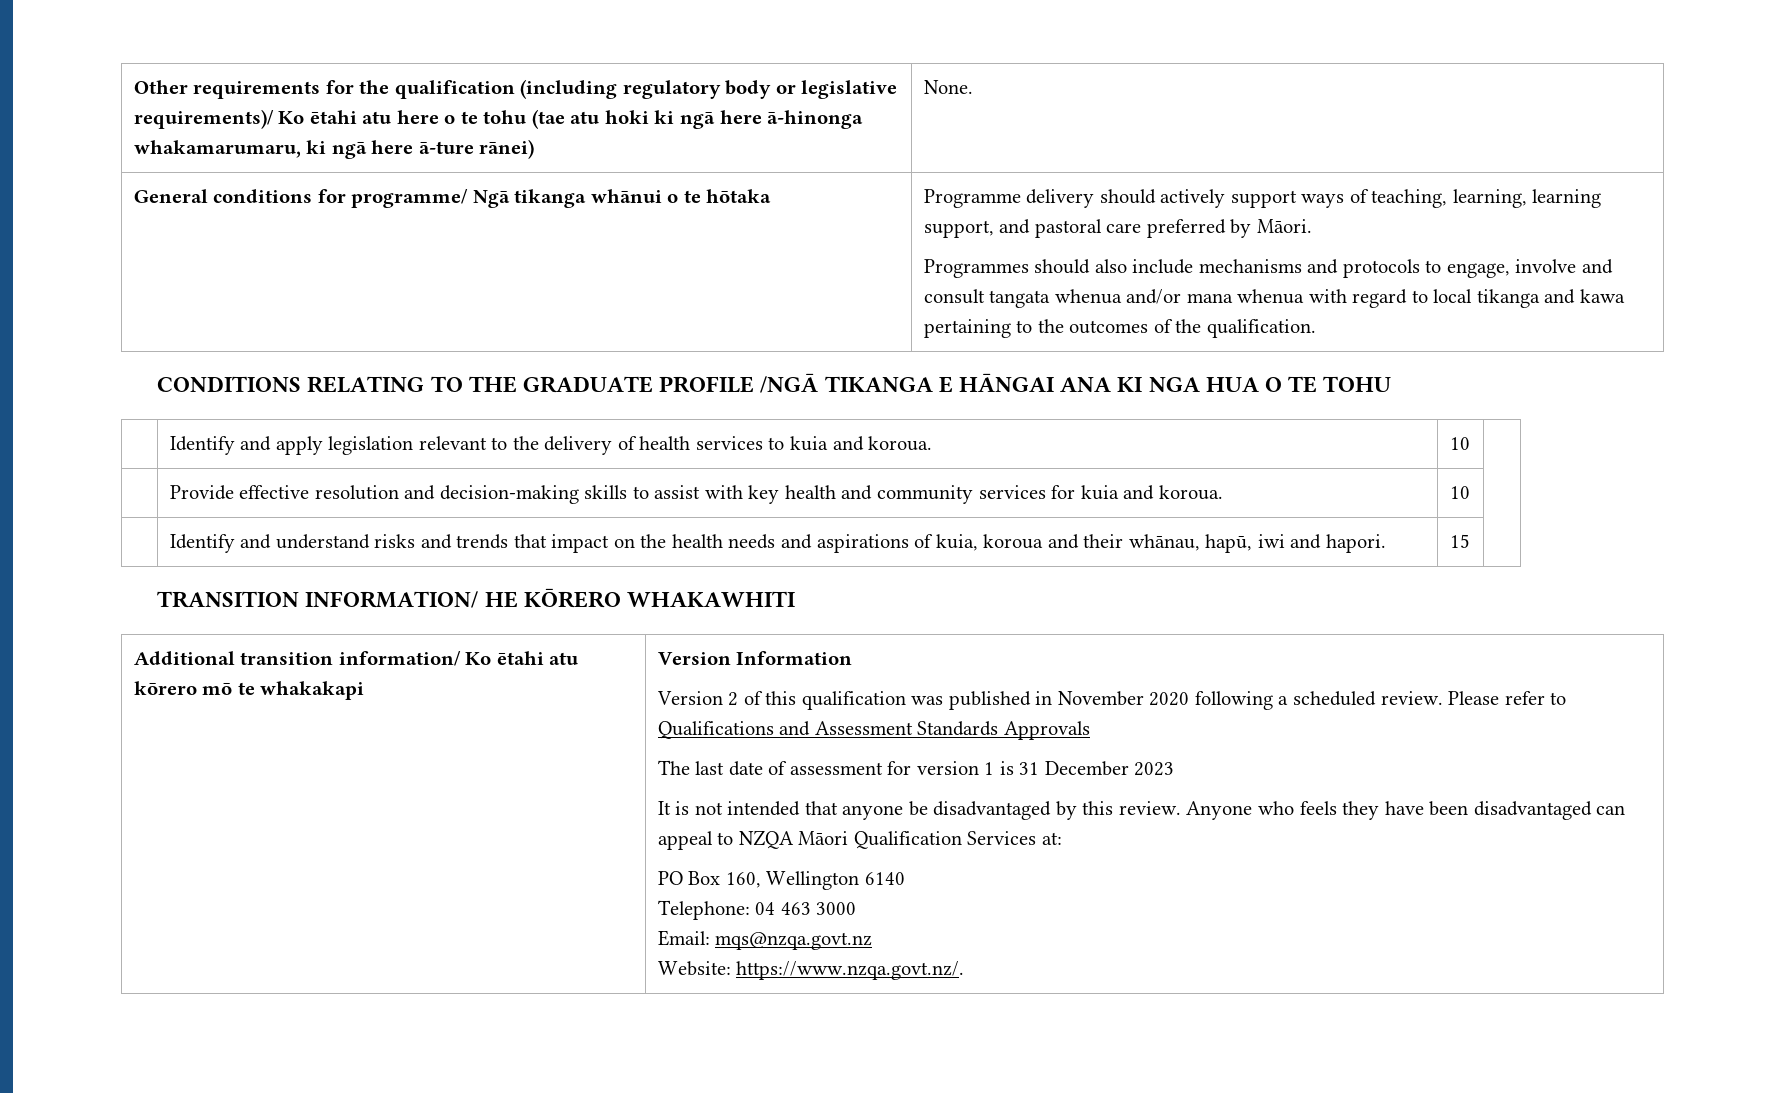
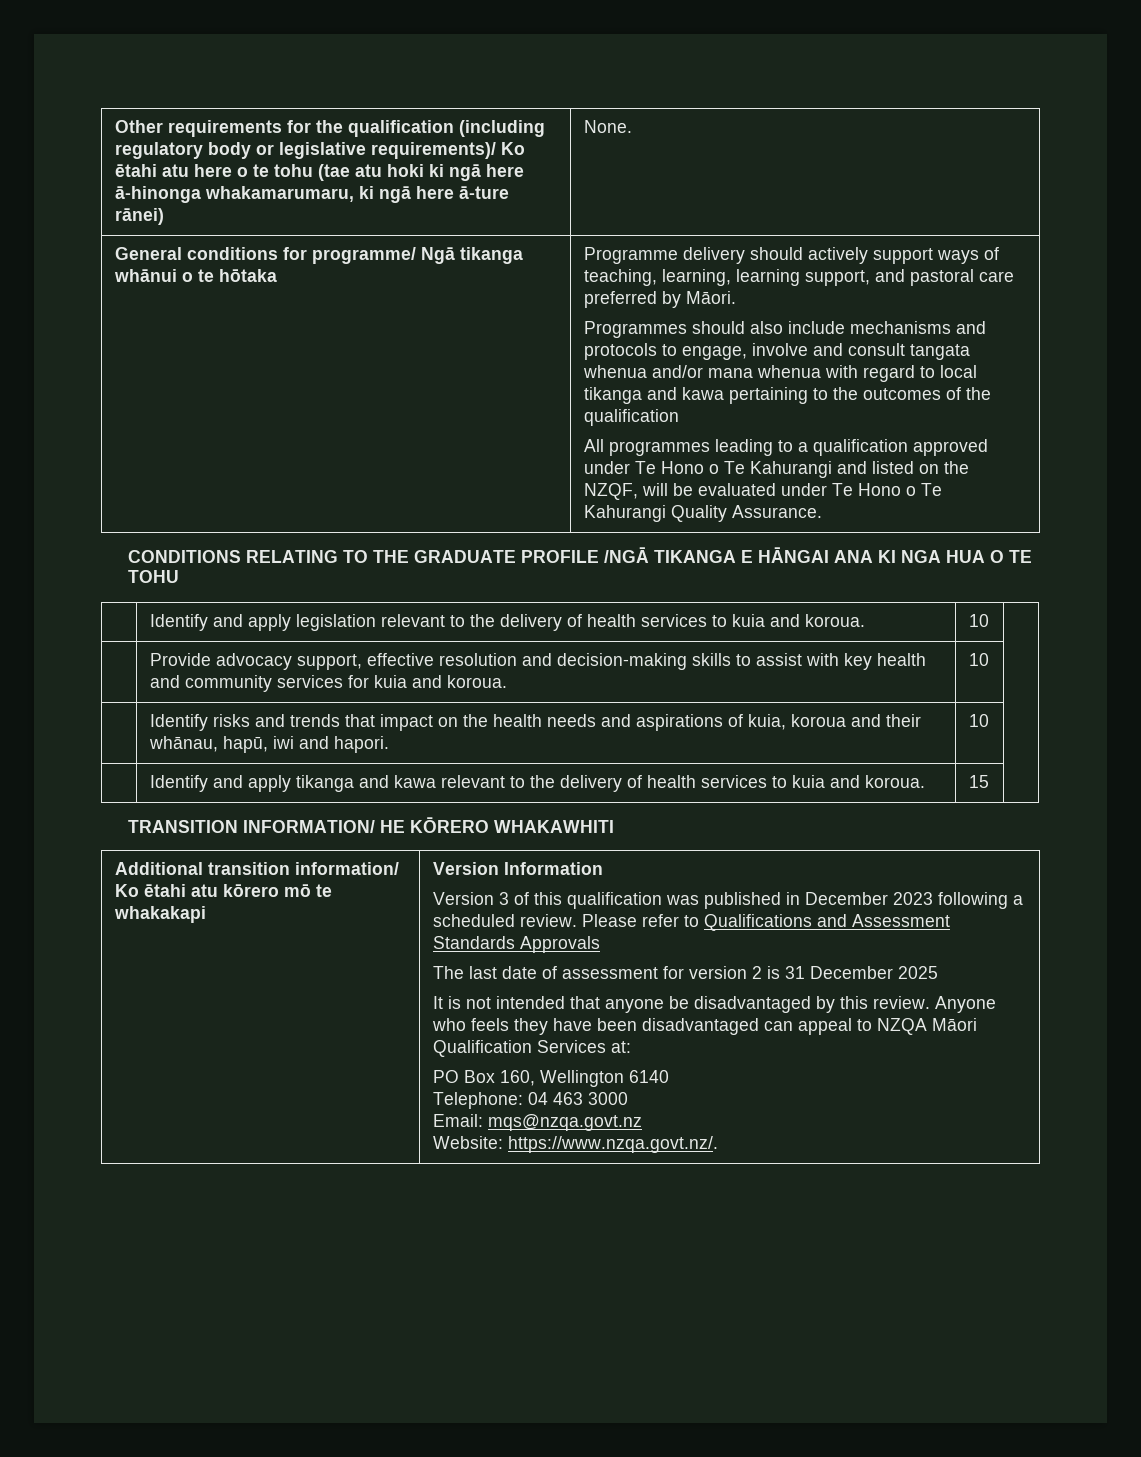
[1206,319,1316,338] qualification. -> [583,409,679,426] [583,439,988,456] [583,461,969,478] [583,483,942,500] [583,505,822,522] qualification // All programmes leading to a qualification approved under Te Hono o Te Kahurangi and listed on the NZQF, will be evaluated under Te Hono o Te Kahurangi Quality Assurance.
(234, 492) none -> [215,653,362,670] advocacy support,
[240,534,370,549] and understand -> (208, 722) none
(1386, 543) none -> [968,714,989,727] [149,775,925,792] | 10 | // | Identify and apply tikanga and kawa relevant to the delivery of health services to kuia and koroua.
[728,692,739,706] 2 -> [498,892,509,905] 3
[1057,691,1190,706] November 2020 -> [804,892,933,905] December 2023
[984,762,995,775] 1 -> [751,966,762,979] 2
[1134,762,1175,776] 2023 -> [897,966,938,979] 2025

